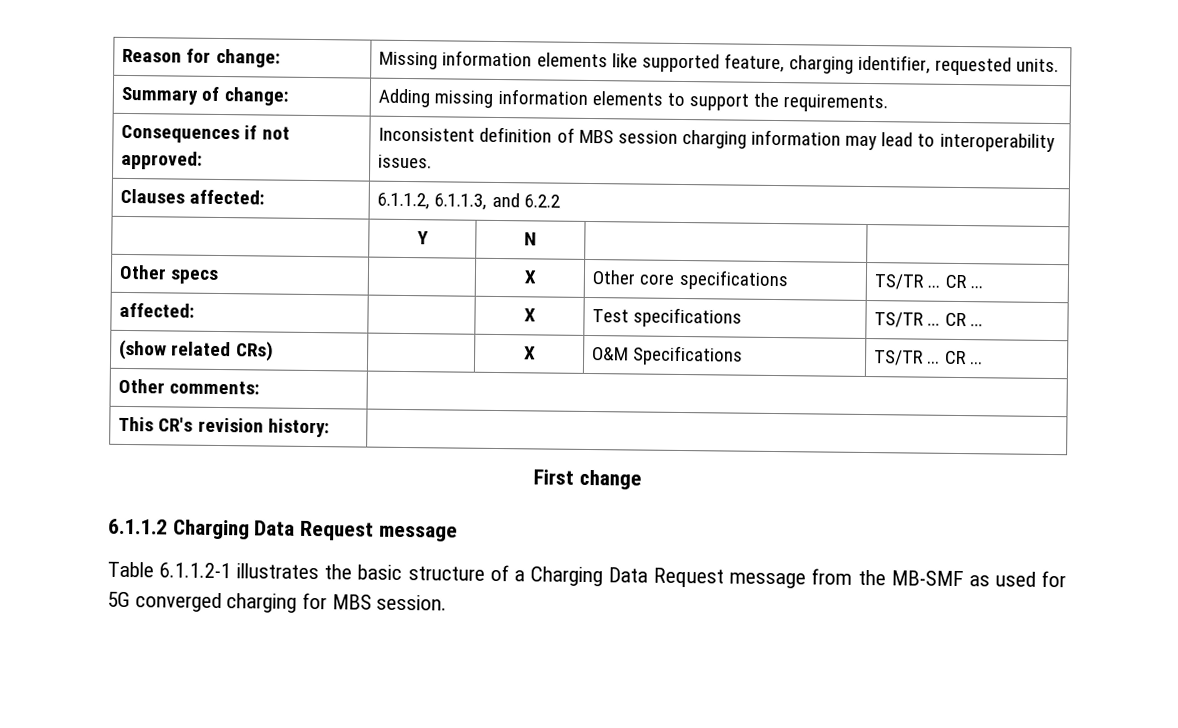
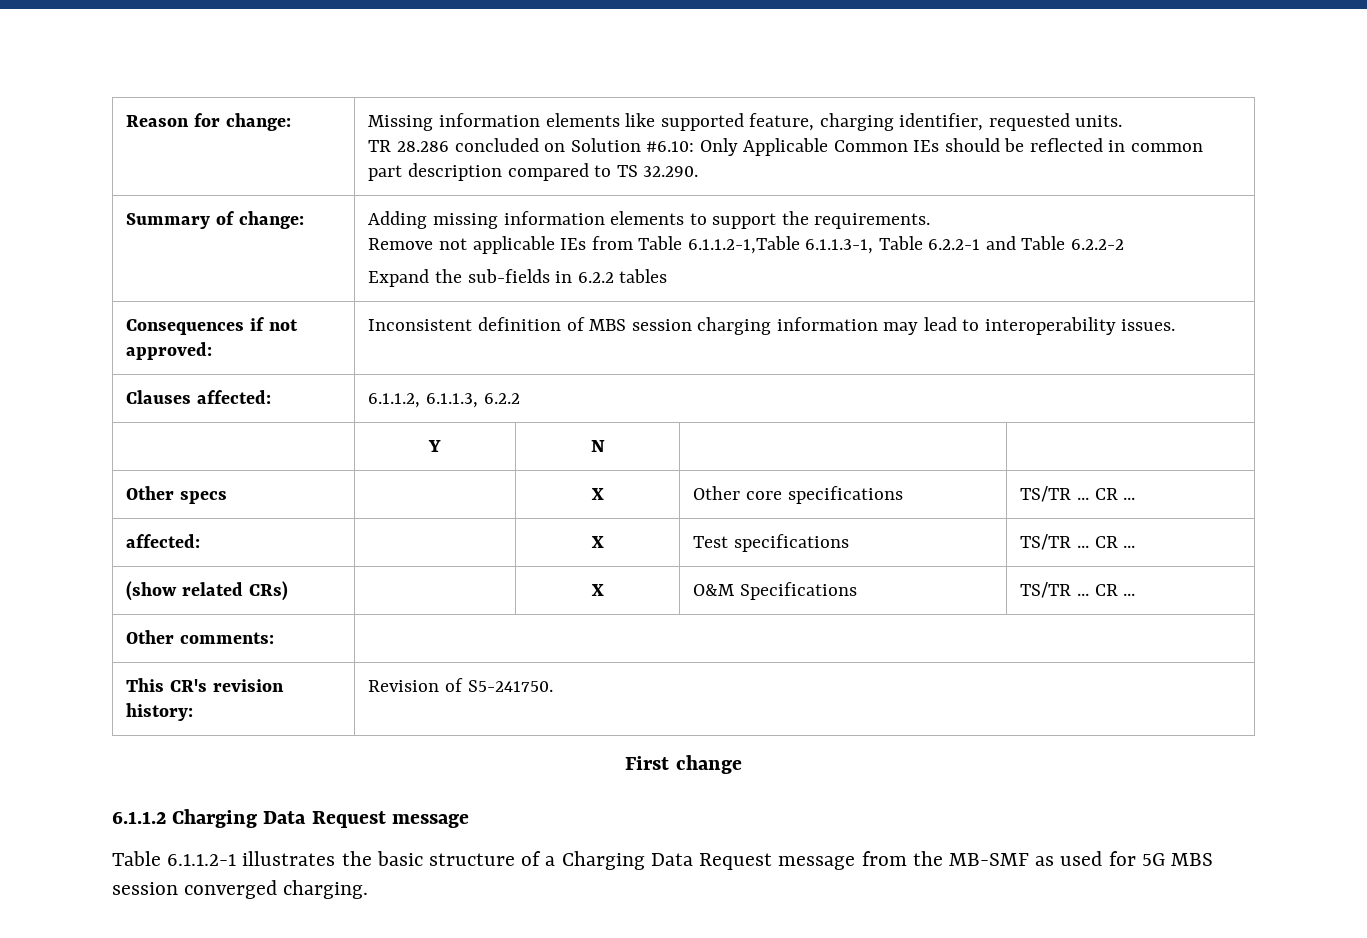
(1060, 65) none -> [368,138,1203,156] [368,163,699,181] // TR 28.286 concluded on Solution #6.10: Only Applicable Common IEs should be reflected in common part description compared to TS 32.290.
(889, 103) none -> [368,236,1124,254] [368,269,668,287] // Remove not applicable IEs from Table 6.1.1.2-1,Table 6.1.1.3-1, Table 6.2.2-1 and Table 6.2.2-2 // Expand the sub-fields in 6.2.2 tables
[491,192,520,208] and -> (478, 400) none
(330, 428) none -> [368,678,553,692] Revision of S5-241750.
[134,592,448,613] converged charging for MBS session. -> [1170,853,1213,866] [112,880,369,899] MBS session converged charging.

